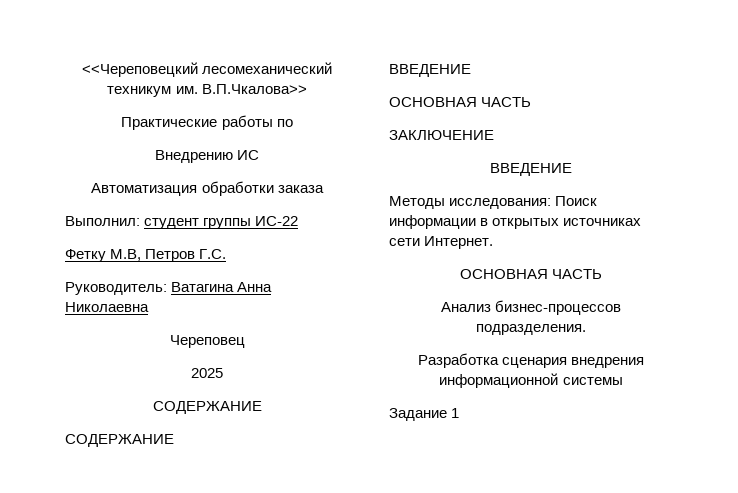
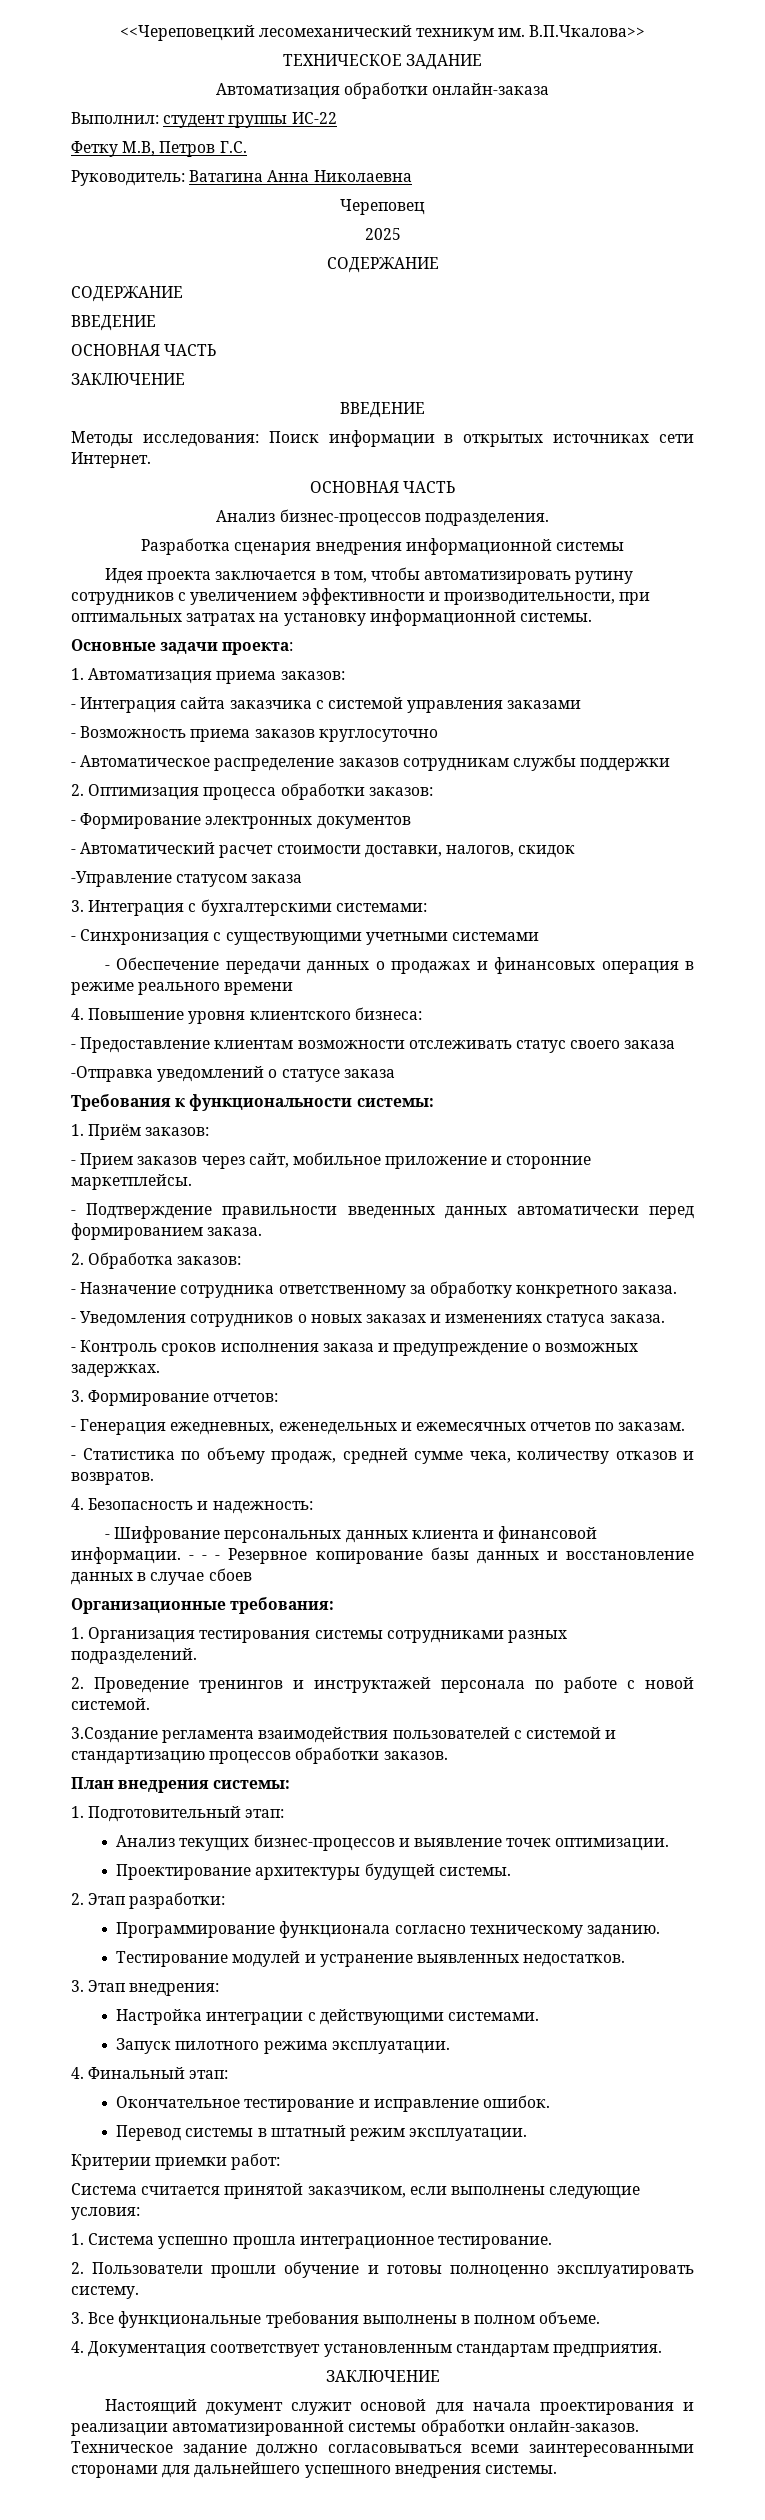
[121,115,293,130] [154,150,260,163] Практические работы по // Внедрению ИС -> [282,54,483,70] ТЕХНИЧЕСКОЕ ЗАДАНИЕ
[277,185,324,193] заказа -> [432,83,550,95] онлайн-заказа
[389,408,460,421] Задание 1 -> [104,567,634,584] [71,588,651,605] [71,609,592,626] [71,639,294,655] [71,668,345,684] [71,697,582,713] [71,726,438,742] [71,754,671,771] [71,783,433,800] [71,813,411,829] [71,842,576,858] [71,871,303,887] [71,899,427,916] [71,929,539,945] [104,957,694,974] [71,982,294,995] [71,1007,422,1024] [71,1037,676,1053] [71,1066,395,1082] [71,1094,434,1111] [71,1124,210,1140] [71,1152,592,1169] [71,1174,192,1190] [71,1203,694,1219] [71,1223,263,1240] [71,1252,242,1269] [71,1281,678,1298] [71,1311,665,1327] [71,1340,639,1356] [71,1364,160,1377] [71,1390,279,1406] [71,1419,686,1435] [71,1447,694,1464] [71,1472,154,1485] [71,1498,313,1514] [104,1526,598,1543] [71,1547,695,1564] [71,1568,252,1585] [71,1597,335,1614] [71,1627,567,1643] [71,1648,197,1664] [71,1676,694,1693] [71,1698,150,1710] [71,1727,617,1743] [71,1747,448,1764] [71,1777,291,1793] [71,1806,285,1822] [116,1834,670,1851] [116,1863,511,1880] [71,1892,226,1909] [116,1921,661,1938] [116,1951,626,1967] [71,1980,220,1996] [116,2009,540,2025] [116,2038,450,2054] [71,2067,229,2079] [116,2095,551,2112] [116,2125,528,2141] [71,2153,281,2170] [71,2183,641,2199] [71,2207,140,2220] [71,2233,552,2249] [71,2261,695,2278] [71,2286,139,2299] [71,2311,601,2328] [71,2341,662,2357] [325,2370,440,2382] [104,2399,695,2415] [71,2419,639,2436] [71,2441,695,2457] [71,2462,557,2478] Идея проекта заключается в том, чтобы автоматизировать рутину сотрудников с увеличением эффективности и производительности, при оптимальных затратах на установку информационной системы. // Основные задачи проекта: // 1. Автоматизация приема заказов: // - Интеграция сайта заказчика с системой управления заказами // - Возможность приема заказов круглосуточно // - Автоматическое распределение заказов сотрудникам службы поддержки // 2. Оптимизация процесса обработки заказов: // - Формирование электронных документов // - Автоматический расчет стоимости доставки, налогов, скидок // -Управление статусом заказа // 3. Интеграция с бухгалтерскими системами: // - Синхронизация с существующими учетными системами // - Обеспечение передачи данных о продажах и финансовых операция в режиме реального времени // 4. Повышение уровня клиентского бизнеса: // - Предоставление клиентам возможности отслеживать статус своего заказа // -Отправка уведомлений о статусе заказа // Требования к функциональности системы: // 1. Приём заказов: // - Прием заказов через сайт, мобильное приложение и сторонние маркетплейсы. // - Подтверждение правильности введенных данных автоматически перед формированием заказа. // 2. Обработка заказов: // - Назначение сотрудника ответственному за обработку конкретного заказа. // - Уведомления сотрудников о новых заказах и изменениях статуса заказа. // - Контроль сроков исполнения заказа и предупреждение о возможных задержках. // 3. Формирование отчетов: // - Генерация ежедневных, еженедельных и ежемесячных отчетов по заказам. // - Статистика по объему продаж, средней сумме чека, количеству отказов и возвратов. // 4. Безопасность и надежность: // - Шифрование персональных данных клиента и финансовой информации. - - - Резервное копирование базы данных и восстановление данных в случае сбоев // Организационные требования: // 1. Организация тестирования системы сотрудниками разных подразделений. // 2. Проведение тренингов и инструктажей персонала по работе с новой системой. // 3.Создание регламента взаимодействия пользователей с системой и стандартизацию процессов обработки заказов. // План внедрения системы: // 1. Подготовительный этап: // Анализ текущих бизнес-процессов и выявление точек оптимизации. // Проектирование архитектуры будущей системы. // 2. Этап разработки: // Программирование функционала согласно техническому заданию. // Тестирование модулей и устранение выявленных недостатков. // 3. Этап внедрения: // Настройка интеграции с действующими системами. // Запуск пилотного режима эксплуатации. // 4. Финальный этап: // Окончательное тестирование и исправление ошибок. // Перевод системы в штатный режим эксплуатации. // Критерии приемки работ: // Система считается принятой заказчиком, если выполнены следующие условия: // 1. Система успешно прошла интеграционное тестирование. // 2. Пользователи прошли обучение и готовы полноценно эксплуатировать систему. // 3. Все функциональные требования выполнены в полном объеме. // 4. Документация соответствует установленным стандартам предприятия. // ЗАКЛЮЧЕНИЕ // Настоящий документ служит основой для начала проектирования и реализации автоматизированной системы обработки онлайн-заказов. Техническое задание должно согласовываться всеми заинтересованными сторонами для дальнейшего успешного внедрения системы.

